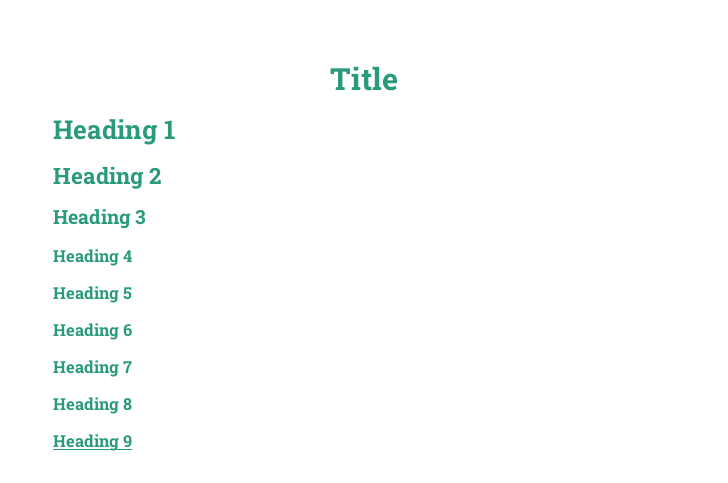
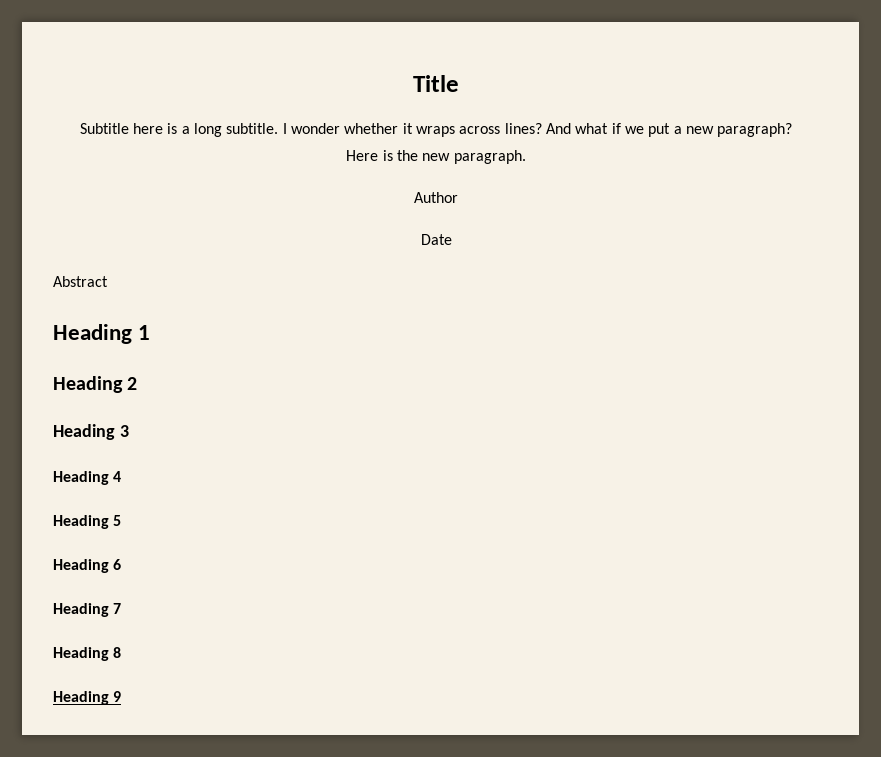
(398, 78) none -> [79,123,793,137] [346,150,526,164] [414,192,458,203] [420,234,452,245] [53,276,108,287] // Subtitle here is a long subtitle. I wonder whether it wraps across lines? And what if we put a new paragraph? // Here is the new paragraph. // Author // Date // Abstract

